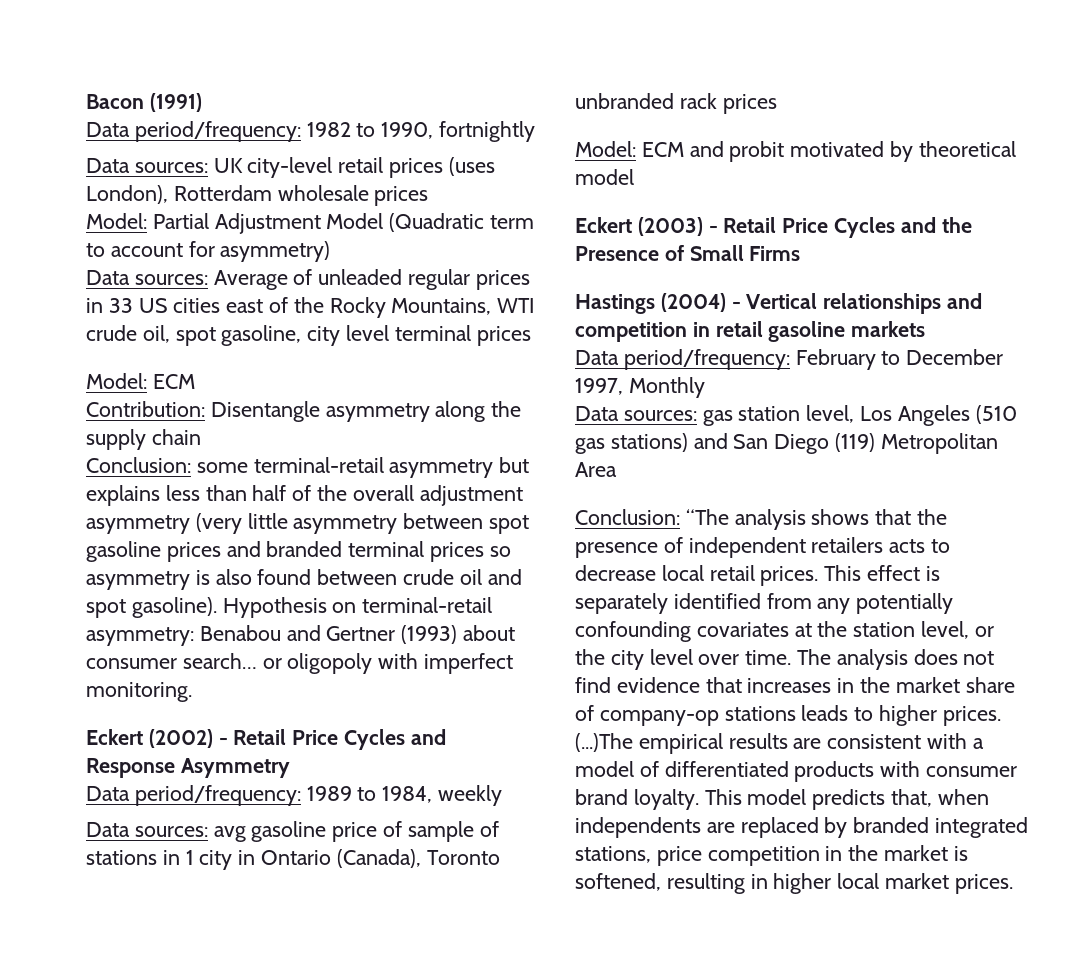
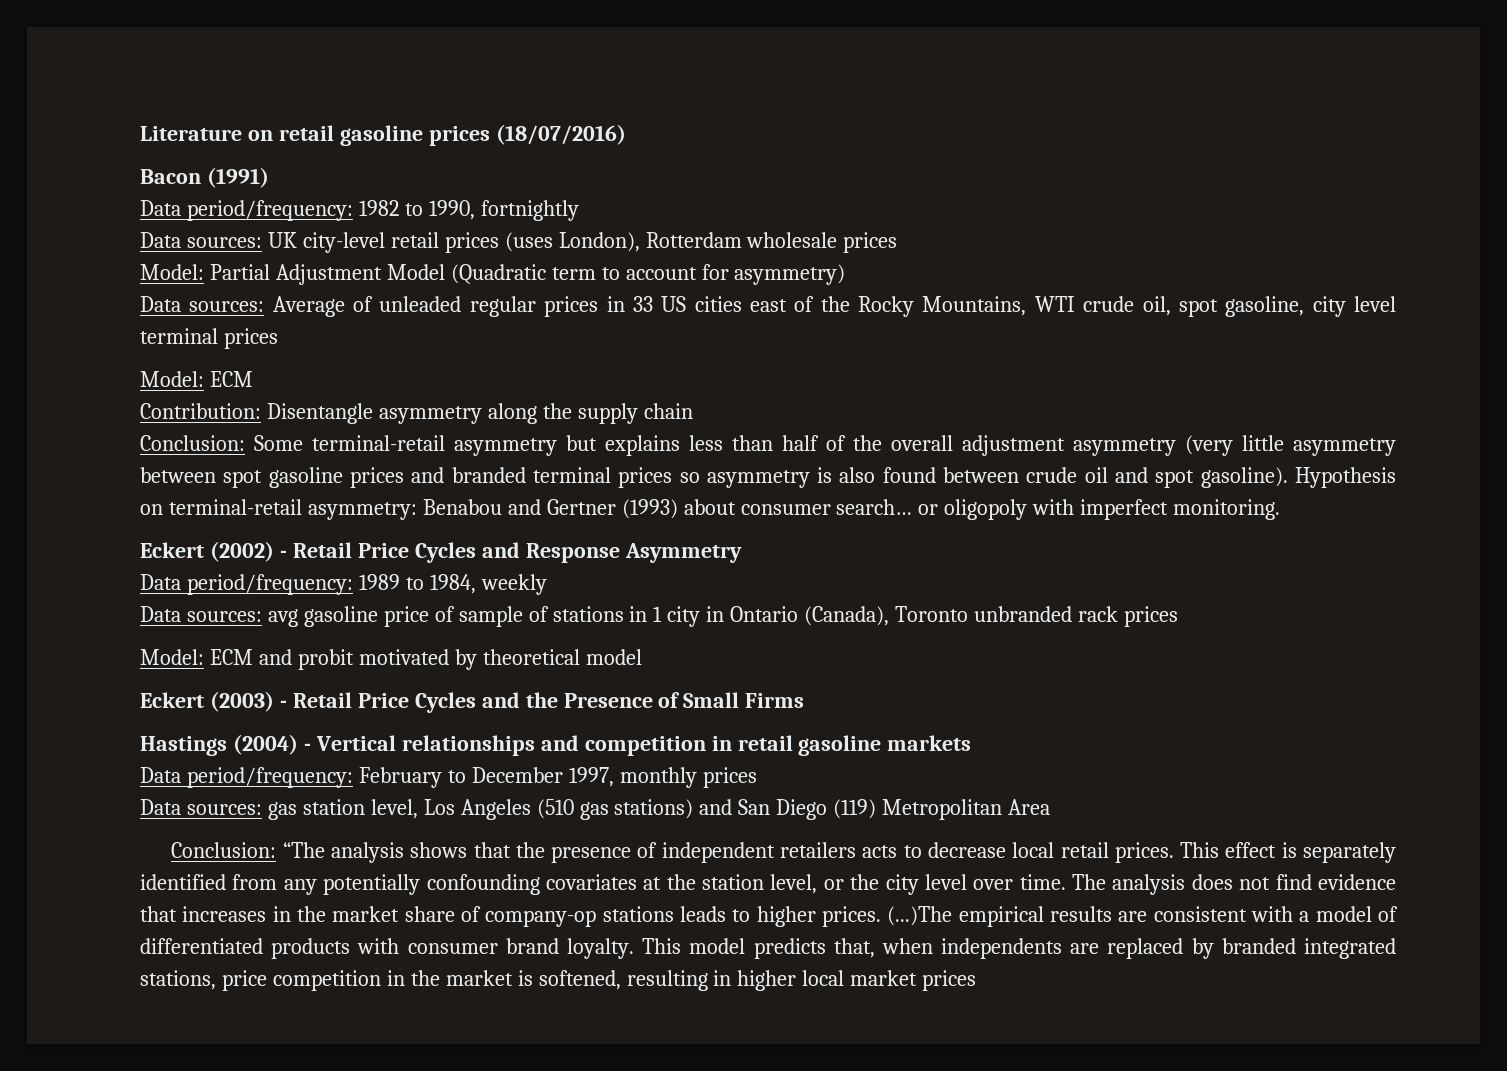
(86, 101) none -> [140,124,626,146] Literature on retail gasoline prices (18/07/2016) //
[196,462,248,473] some -> [254,435,303,451] Some
[628,377,705,398] Monthly -> [619,767,757,788] monthly prices
[954,874,1013,894] prices. -> [922,970,977,991] prices

